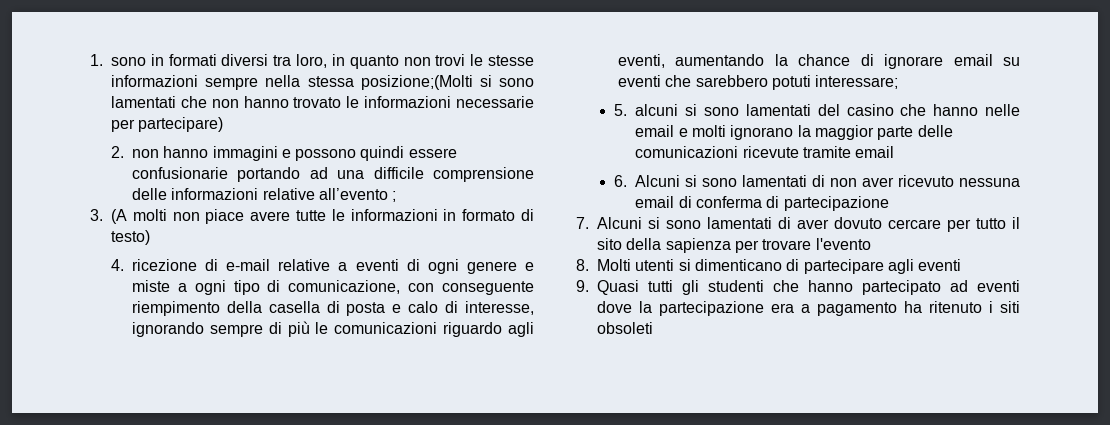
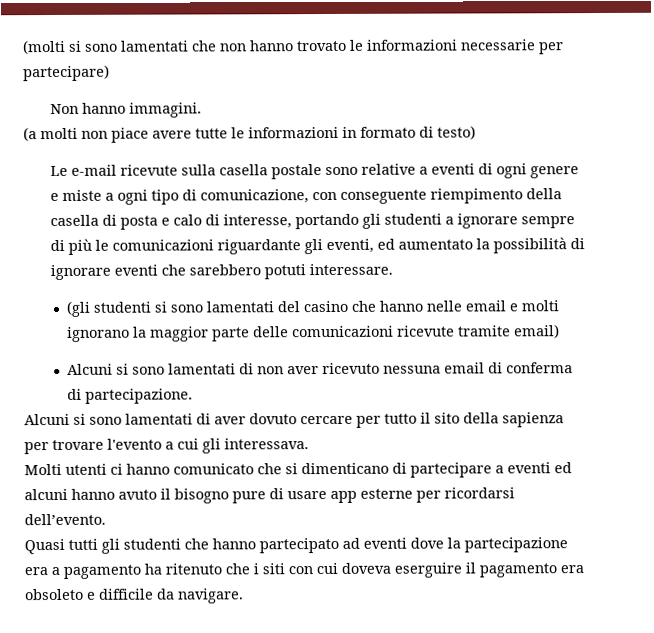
[90,54,534,69] [111,75,473,90] 1. sono in formati diversi tra loro, in quanto non trovi le stesse informazioni sempre nella stessa posizione;(Molti -> [22,39,66,55] (molti
[110,146,457,161] [131,167,534,182] [131,188,397,202] [90,209,127,224] 2. non hanno immagini e possono quindi essere confusionarie portando ad una difficile comprensione delle informazioni relative all’evento ; // 3. (A -> [50,102,203,118] [23,127,37,142] Non hanno immagini. // (a
[110,259,271,271] 4. ricezione di e-mail -> [50,164,359,180] Le e-mail ricevute sulla casella postale sono
[131,322,204,337] ignorando -> [295,213,519,230] portando gli studenti a ignorare
[443,322,534,337] [617,54,1020,69] riguardo agli eventi, aumentando la chance di ignorare email su -> [217,237,586,255] [50,264,112,281] riguardante gli eventi, ed aumentato la possibilità di ignorare
[815,75,899,89] [614,104,679,116] interessare; // 5. alcuni -> [309,263,394,276] [66,300,152,317] interessare. // (gli studenti
[855,146,895,158] [614,175,628,187] email // 6. -> [514,324,561,339] email) //
[783,196,889,211] [576,217,589,229] partecipazione // 7. -> [85,388,194,404] partecipazione. //
[576,259,675,271] // 8. Molti utenti -> [165,438,309,454] [24,463,282,476] a cui gli interessava. // Molti utenti ci hanno comunicato che
[887,259,962,274] [576,280,589,292] agli eventi // 9. -> [495,462,572,474] [24,487,515,504] [24,513,106,526] a eventi ed alcuni hanno avuto il bisogno pure di usare app esterne per ricordarsi dell’evento. //
(982, 307) none -> [225,563,250,575] che
[597,322,653,334] obsoleti -> [288,562,584,578] [24,588,244,604] con cui doveva eserguire il pagamento era obsoleto e difficile da navigare.

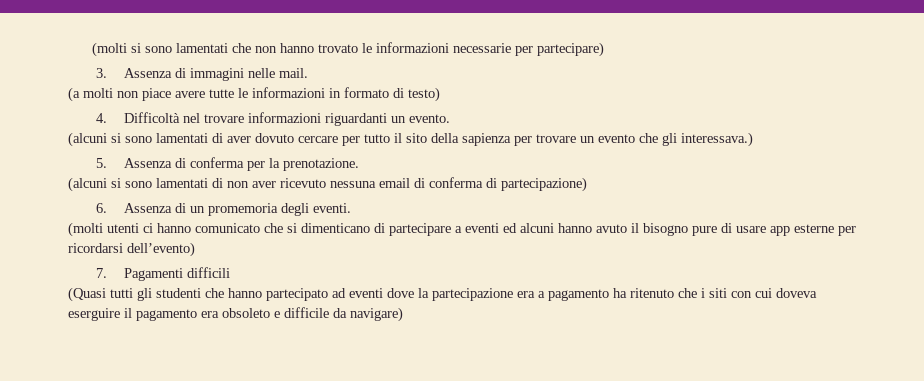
[50,102,203,118] Non hanno immagini. -> [95,68,308,81] 3. Assenza di immagini nelle mail.
[50,163,580,180] [50,188,563,205] [50,213,576,230] [50,237,586,255] [50,263,394,281] [66,300,560,317] [67,324,561,342] [67,362,574,375] [67,388,194,404] [24,413,70,426] Le e-mail ricevute sulla casella postale sono relative a eventi di ogni genere e miste a ogni tipo di comunicazione, con conseguente riempimento della casella di posta e calo di interesse, portando gli studenti a ignorare sempre di più le comunicazioni riguardante gli eventi, ed aumentato la possibilità di ignorare eventi che sarebbero potuti interessare. // (gli studenti si sono lamentati del casino che hanno nelle email e molti ignorano la maggior parte delle comunicazioni ricevute tramite email) // Alcuni si sono lamentati di non aver ricevuto nessuna email di conferma di partecipazione. // Alcuni -> [95,112,450,126] [68,132,107,147] 4. Difficoltà nel trovare informazioni riguardanti un evento. // (alcuni
[107,438,309,454] [24,463,62,476] l'evento a cui gli interessava. // Molti -> [580,132,753,147] [95,157,359,171] [68,177,587,192] [95,203,351,216] [68,222,103,237] un evento che gli interessava.) // 5. Assenza di conferma per la prenotazione. // (alcuni si sono lamentati di non aver ricevuto nessuna email di conferma di partecipazione) // 6. Assenza di un promemoria degli eventi. // (molti
[24,513,106,526] [24,538,65,555] dell’evento. // Quasi -> [127,242,195,257] [95,267,230,281] [68,287,106,302] dell’evento) // 7. Pagamenti difficili // (Quasi
[177,588,244,604] navigare. -> [350,307,403,322] navigare)

